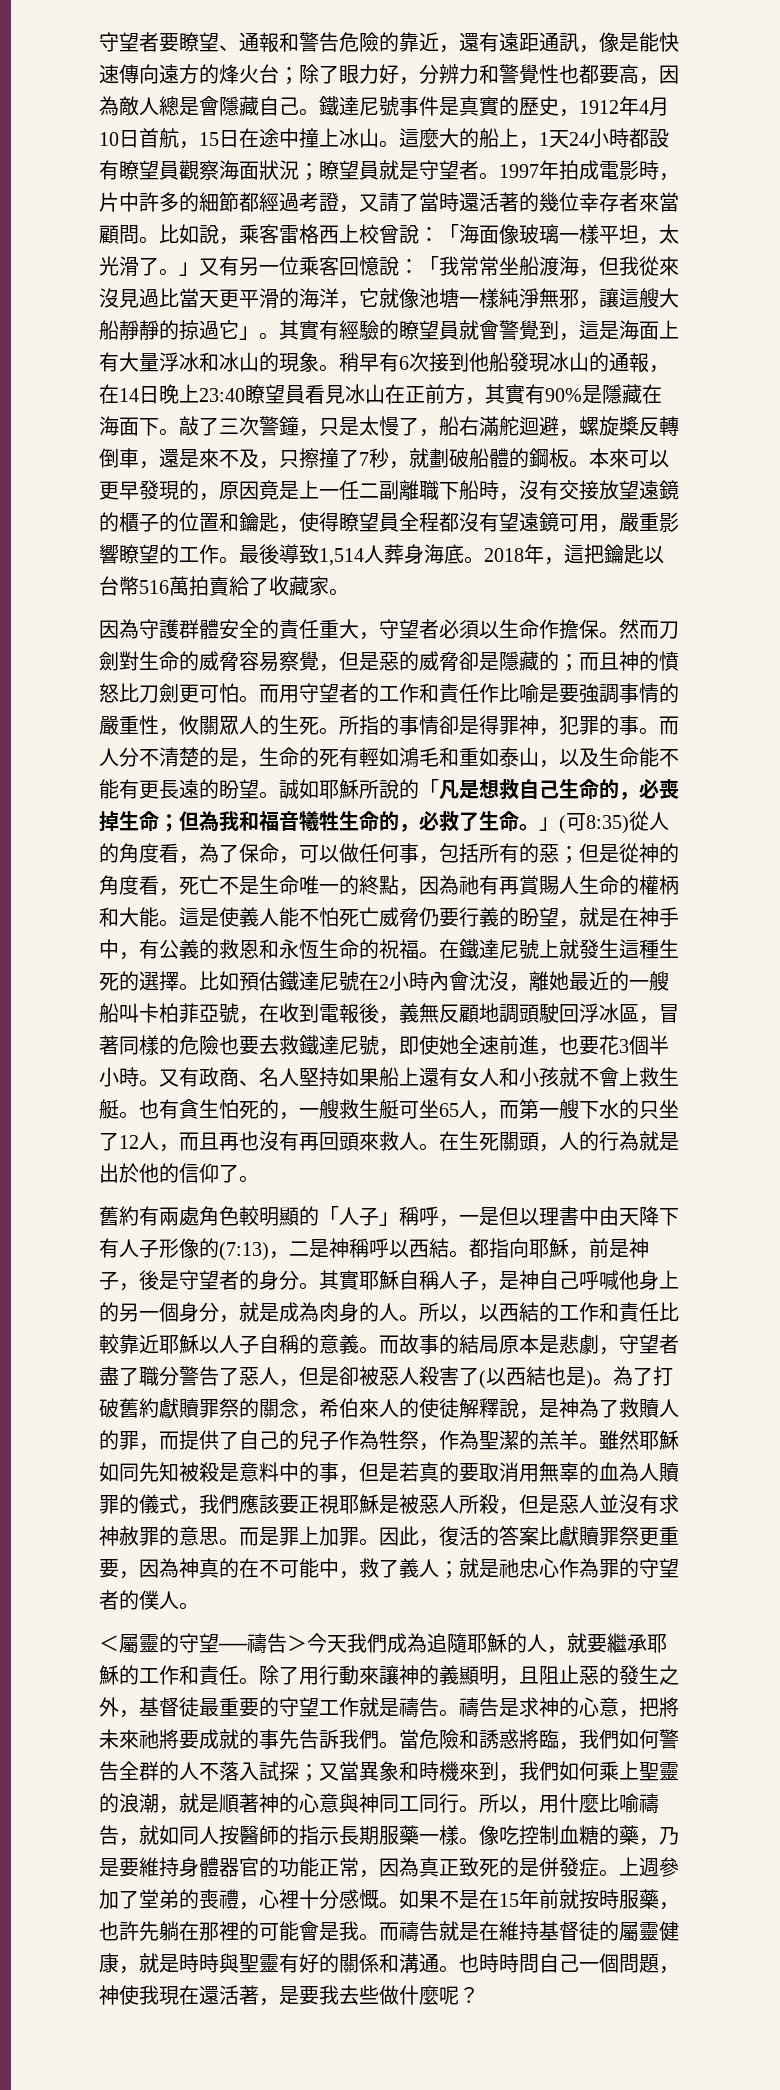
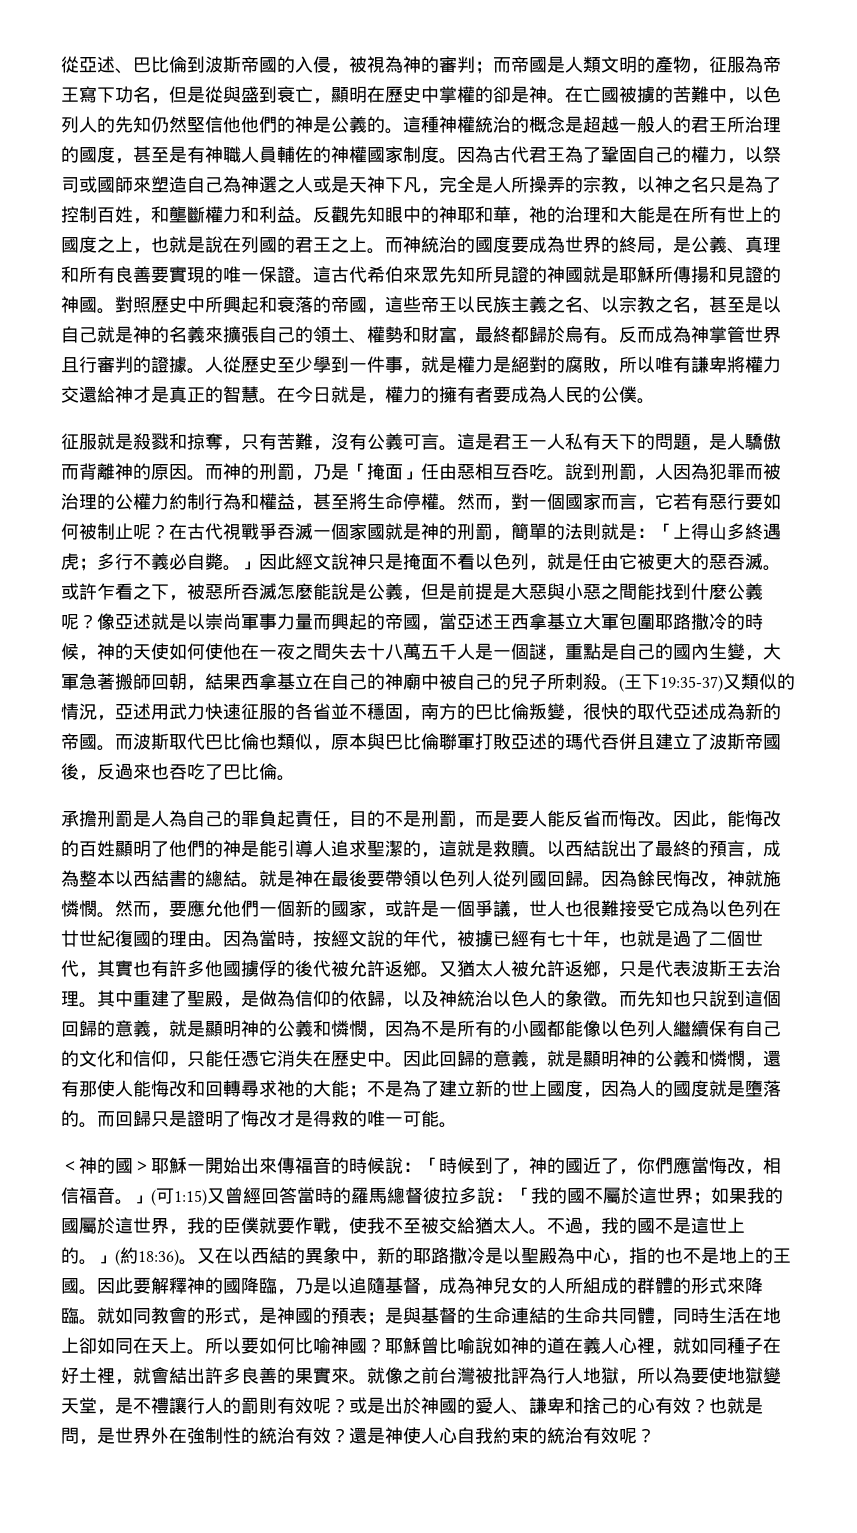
[99,32,679,53] [99,64,679,85] [99,96,669,117] [99,128,669,149] [99,160,679,181] [99,192,679,213] [99,224,679,245] [99,256,679,277] [99,288,679,309] [99,320,679,341] [99,352,669,373] [99,384,662,405] [99,416,679,437] [99,448,669,469] [99,480,679,501] [99,512,679,533] [99,544,664,566] [99,576,349,596] [99,619,679,640] [99,651,679,672] [99,683,679,703] [99,715,679,736] [99,747,679,768] [99,779,679,800] [99,811,669,834] [99,843,679,864] [99,875,679,896] [99,907,679,928] [99,939,679,960] [99,971,669,992] [99,1003,679,1024] [99,1035,669,1056] [99,1067,679,1087] [99,1099,679,1120] [99,1131,679,1152] [99,1163,259,1183] [99,1206,679,1227] [99,1238,649,1261] [99,1270,679,1291] [99,1302,679,1323] [99,1334,679,1355] [99,1366,673,1389] [99,1398,679,1419] [99,1430,679,1451] [99,1462,679,1483] [99,1494,679,1515] [99,1526,679,1547] [99,1558,679,1579] [99,1590,199,1610] [99,1633,667,1654] [99,1665,679,1686] [99,1697,679,1718] [99,1729,679,1750] [99,1761,679,1782] [99,1793,659,1814] [99,1825,679,1846] [99,1857,679,1878] [99,1889,679,1910] [99,1921,679,1942] [99,1953,679,1974] [99,1985,439,2006] 守望者要瞭望、通報和警告危險的靠近，還有遠距通訊，像是能快速傳向遠方的烽火台；除了眼力好，分辨力和警覺性也都要高，因為敵人總是會隱藏自己。鐵達尼號事件是真實的歷史，1912年4月10日首航，15日在途中撞上冰山。這麼大的船上，1天24小時都設有瞭望員觀察海面狀況；瞭望員就是守望者。1997年拍成電影時，片中許多的細節都經過考證，又請了當時還活著的幾位幸存者來當顧問。比如說，乘客雷格西上校曾說：「海面像玻璃一樣平坦，太光滑了。」又有另一位乘客回憶說：「我常常坐船渡海，但我從來沒見過比當天更平滑的海洋，它就像池塘一樣純淨無邪，讓這艘大船靜靜的掠過它」。其實有經驗的瞭望員就會警覺到，這是海面上有大量浮冰和冰山的現象。稍早有6次接到他船發現冰山的通報，在14日晚上23:40瞭望員看見冰山在正前方，其實有90%是隱藏在海面下。敲了三次警鐘，只是太慢了，船右滿舵迴避，螺旋槳反轉倒車，還是來不及，只擦撞了7秒，就劃破船體的鋼板。本來可以更早發現的，原因竟是上一任二副離職下船時，沒有交接放望遠鏡的櫃子的位置和鑰匙，使得瞭望員全程都沒有望遠鏡可用，嚴重影響瞭望的工作。最後導致1,514人葬身海底。2018年，這把鑰匙以台幣516萬拍賣給了收藏家。 // 因為守護群體安全的責任重大，守望者必須以生命作擔保。然而刀劍對生命的威脅容易察覺，但是惡的威脅卻是隱藏的；而且神的憤怒比刀劍更可怕。而用守望者的工作和責任作比喻是要強調事情的嚴重性，攸關眾人的生死。所指的事情卻是得罪神，犯罪的事。而人分不清楚的是，生命的死有輕如鴻毛和重如泰山，以及生命能不能有更長遠的盼望。誠如耶穌所說的「凡是想救自己生命的，必喪掉生命；但為我和福音犧牲生命的，必救了生命。」(可8:35)從人的角度看，為了保命，可以做任何事，包括所有的惡；但是從神的角度看，死亡不是生命唯一的終點，因為祂有再賞賜人生命的權柄和大能。這是使義人能不怕死亡威脅仍要行義的盼望，就是在神手中，有公義的救恩和永恆生命的祝福。在鐵達尼號上就發生這種生死的選擇。比如預估鐵達尼號在2小時內會沈沒，離她最近的一艘船叫卡柏菲亞號，在收到電報後，義無反顧地調頭駛回浮冰區，冒著同樣的危險也要去救鐵達尼號，即使她全速前進，也要花3個半小時。又有政商、名人堅持如果船上還有女人和小孩就不會上救生艇。也有貪生怕死的，一艘救生艇可坐65人，而第一艘下水的只坐了12人，而且再也沒有再回頭來救人。在生死關頭，人的行為就是出於他的信仰了。 // 舊約有兩處角色較明顯的「人子」稱呼，一是但以理書中由天降下有人子形像的(7:13)，二是神稱呼以西結。都指向耶穌，前是神子，後是守望者的身分。其實耶穌自稱人子，是神自己呼喊他身上的另一個身分，就是成為肉身的人。所以，以西結的工作和責任比較靠近耶穌以人子自稱的意義。而故事的結局原本是悲劇，守望者盡了職分警告了惡人，但是卻被惡人殺害了(以西結也是)。為了打破舊約獻贖罪祭的關念，希伯來人的使徒解釋說，是神為了救贖人的罪，而提供了自己的兒子作為牲祭，作為聖潔的羔羊。雖然耶穌如同先知被殺是意料中的事，但是若真的要取消用無辜的血為人贖罪的儀式，我們應該要正視耶穌是被惡人所殺，但是惡人並沒有求神赦罪的意思。而是罪上加罪。因此，復活的答案比獻贖罪祭更重要，因為神真的在不可能中，救了義人；就是祂忠心作為罪的守望者的僕人。 // ＜屬靈的守望──禱告＞今天我們成為追隨耶穌的人，就要繼承耶穌的工作和責任。除了用行動來讓神的義顯明，且阻止惡的發生之外，基督徒最重要的守望工作就是禱告。禱告是求神的心意，把將未來祂將要成就的事先告訴我們。當危險和誘惑將臨，我們如何警告全群的人不落入試探；又當異象和時機來到，我們如何乘上聖靈的浪潮，就是順著神的心意與神同工同行。所以，用什麼比喻禱告，就如同人按醫師的指示長期服藥一樣。像吃控制血糖的藥，乃是要維持身體器官的功能正常，因為真正致死的是併發症。上週參加了堂弟的喪禮，心裡十分感慨。如果不是在15年前就按時服藥，也許先躺在那裡的可能會是我。而禱告就是在維持基督徒的屬靈健康，就是時時與聖靈有好的關係和溝通。也時時問自己一個問題，神使我現在還活著，是要我去些做什麼 -> [61,56,781,74] [61,86,781,104] [61,116,781,134] [61,146,781,164] [61,176,781,194] [61,206,781,224] [61,236,781,254] [61,266,781,284] [61,296,781,314] [61,326,781,344] [61,356,781,374] [61,386,655,404] [61,433,781,451] [61,463,781,481] [61,493,781,511] [61,523,781,541] [61,553,781,571] [61,583,763,601] [61,613,763,631] [61,643,781,661] [61,673,795,692] [61,703,781,721] [61,733,781,751] [61,763,295,781] [61,810,781,828] [61,840,781,858] [61,870,781,888] [61,900,781,918] [61,930,763,948] [61,960,781,978] [61,990,781,1008] [61,1020,781,1038] [61,1050,781,1068] [61,1080,781,1098] [61,1110,457,1128] [61,1157,781,1175] [61,1187,783,1206] [61,1217,745,1235] [61,1247,791,1266] [61,1277,763,1295] [61,1307,781,1325] [61,1337,781,1355] [61,1367,781,1385] [61,1397,763,1415] [61,1427,619,1445] 從亞述、巴比倫到波斯帝國的入侵，被視為神的審判；而帝國是人類文明的產物，征服為帝王寫下功名，但是從與盛到衰亡，顯明在歷史中掌權的卻是神。在亡國被擄的苦難中，以色列人的先知仍然堅信他他們的神是公義的。這種神權統治的概念是超越一般人的君王所治理的國度，甚至是有神職人員輔佐的神權國家制度。因為古代君王為了鞏固自己的權力，以祭司或國師來塑造自己為神選之人或是天神下凡，完全是人所操弄的宗教，以神之名只是為了控制百姓，和壟斷權力和利益。反觀先知眼中的神耶和華，祂的治理和大能是在所有世上的國度之上，也就是說在列國的君王之上。而神統治的國度要成為世界的終局，是公義、真理和所有良善要實現的唯一保證。這古代希伯來眾先知所見證的神國就是耶穌所傳揚和見證的神國。對照歷史中所興起和衰落的帝國，這些帝王以民族主義之名、以宗教之名，甚至是以自己就是神的名義來擴張自己的領土、權勢和財富，最終都歸於烏有。反而成為神掌管世界且行審判的證據。人從歷史至少學到一件事，就是權力是絕對的腐敗，所以唯有謙卑將權力交還給神才是真正的智慧。在今日就是，權力的擁有者要成為人民的公僕。 // 征服就是殺戮和掠奪，只有苦難，沒有公義可言。這是君王一人私有天下的問題，是人驕傲而背離神的原因。而神的刑罰，乃是「掩面」任由惡相互吞吃。說到刑罰，人因為犯罪而被治理的公權力約制行為和權益，甚至將生命停權。然而，對一個國家而言，它若有惡行要如何被制止呢？在古代視戰爭吞滅一個家國就是神的刑罰，簡單的法則就是：「上得山多終遇虎；多行不義必自斃。」因此經文說神只是掩面不看以色列，就是任由它被更大的惡吞滅。或許乍看之下，被惡所吞滅怎麼能說是公義，但是前提是大惡與小惡之間能找到什麼公義呢？像亞述就是以崇尚軍事力量而興起的帝國，當亞述王西拿基立大軍包圍耶路撒冷的時候，神的天使如何使他在一夜之間失去十八萬五千人是一個謎，重點是自己的國內生變，大軍急著搬師回朝，結果西拿基立在自己的神廟中被自己的兒子所刺殺。(王下19:35-37)又類似的情況，亞述用武力快速征服的各省並不穩固，南方的巴比倫叛變，很快的取代亞述成為新的帝國。而波斯取代巴比倫也類似，原本與巴比倫聯軍打敗亞述的瑪代吞併且建立了波斯帝國後，反過來也吞吃了巴比倫。 // 承擔刑罰是人為自己的罪負起責任，目的不是刑罰，而是要人能反省而悔改。因此，能悔改的百姓顯明了他們的神是能引導人追求聖潔的，這就是救贖。以西結說出了最終的預言，成為整本以西結書的總結。就是神在最後要帶領以色列人從列國回歸。因為餘民悔改，神就施憐憫。然而，要應允他們一個新的國家，或許是一個爭議，世人也很難接受它成為以色列在廿世紀復國的理由。因為當時，按經文說的年代，被擄已經有七十年，也就是過了二個世代，其實也有許多他國擄俘的後代被允許返鄉。又猶太人被允許返鄉，只是代表波斯王去治理。其中重建了聖殿，是做為信仰的依歸，以及神統治以色人的象徵。而先知也只說到這個回歸的意義，就是顯明神的公義和憐憫，因為不是所有的小國都能像以色列人繼續保有自己的文化和信仰，只能任憑它消失在歷史中。因此回歸的意義，就是顯明神的公義和憐憫，還有那使人能悔改和回轉尋求祂的大能；不是為了建立新的世上國度，因為人的國度就是墮落的。而回歸只是證明了悔改才是得救的唯一可能。 // ＜神的國＞耶穌一開始出來傳福音的時候說：「時候到了，神的國近了，你們應當悔改，相信福音。」(可1:15)又曾經回答當時的羅馬總督彼拉多說：「我的國不屬於這世界；如果我的國屬於這世界，我的臣僕就要作戰，使我不至被交給猶太人。不過，我的國不是這世上的。」(約18:36)。又在以西結的異象中，新的耶路撒冷是以聖殿為中心，指的也不是地上的王國。因此要解釋神的國降臨，乃是以追隨基督，成為神兒女的人所組成的群體的形式來降臨。就如同教會的形式，是神國的預表；是與基督的生命連結的生命共同體，同時生活在地上卻如同在天上。所以要如何比喻神國？耶穌曾比喻說如神的道在義人心裡，就如同種子在好土裡，就會結出許多良善的果實來。就像之前台灣被批評為行人地獄，所以為要使地獄變天堂，是不禮讓行人的罰則有效呢？或是出於神國的愛人、謙卑和捨己的心有效？也就是問，是世界外在強制性的統治有效？還是神使人心自我約束的統治有效

